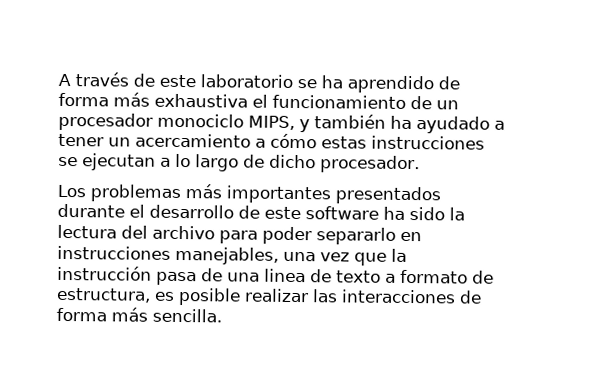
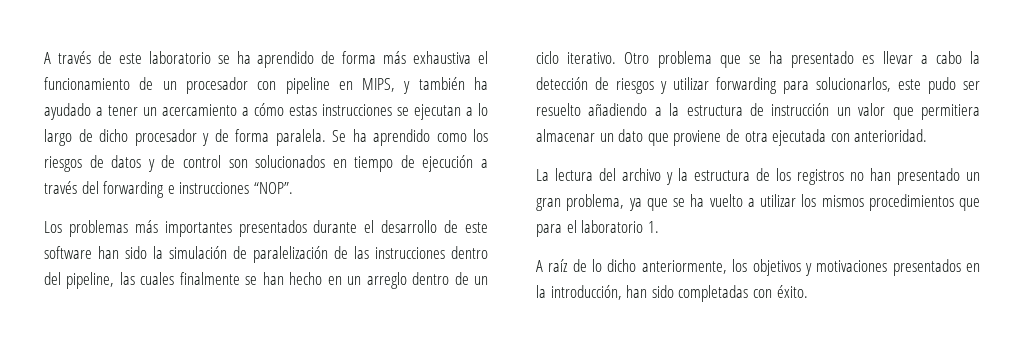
[157,113,244,128] monociclo -> [257,77,353,94] con pipeline en
[320,155,420,174] procesador. -> [134,129,488,146] [44,155,488,172] [44,181,293,198] procesador y de forma paralela. Se ha aprendido como los riesgos de datos y de control son solucionados en tiempo de ejecución a través del forwarding e instrucciones “NOP”.
[383,206,405,220] ha -> [98,246,119,259] han
[57,224,422,245] [57,245,407,266] [57,265,494,286] [56,287,482,306] [56,307,222,323] lectura del archivo para poder separarlo en instrucciones manejables, una vez que la instrucción pasa de una linea de texto a formato de estructura, es posible realizar las interacciones de forma más sencilla. -> [169,246,488,263] [44,272,488,289] [536,51,980,68] [536,77,980,94] [536,103,980,120] [536,129,928,146] [536,168,980,185] [536,194,980,211] [536,220,659,237] [536,259,980,276] [536,285,808,302] simulación de paralelización de las instrucciones dentro del pipeline, las cuales finalmente se han hecho en un arreglo dentro de un ciclo iterativo. Otro problema que se ha presentado es llevar a cabo la detección de riesgos y utilizar forwarding para solucionarlos, este pudo ser resuelto añadiendo a la estructura de instrucción un valor que permitiera almacenar un dato que proviene de otra ejecutada con anterioridad. // La lectura del archivo y la estructura de los registros no han presentado un gran problema, ya que se ha vuelto a utilizar los mismos procedimientos que para el laboratorio 1. // A raíz de lo dicho anteriormente, los objetivos y motivaciones presentados en la introducción, han sido completadas con éxito.

